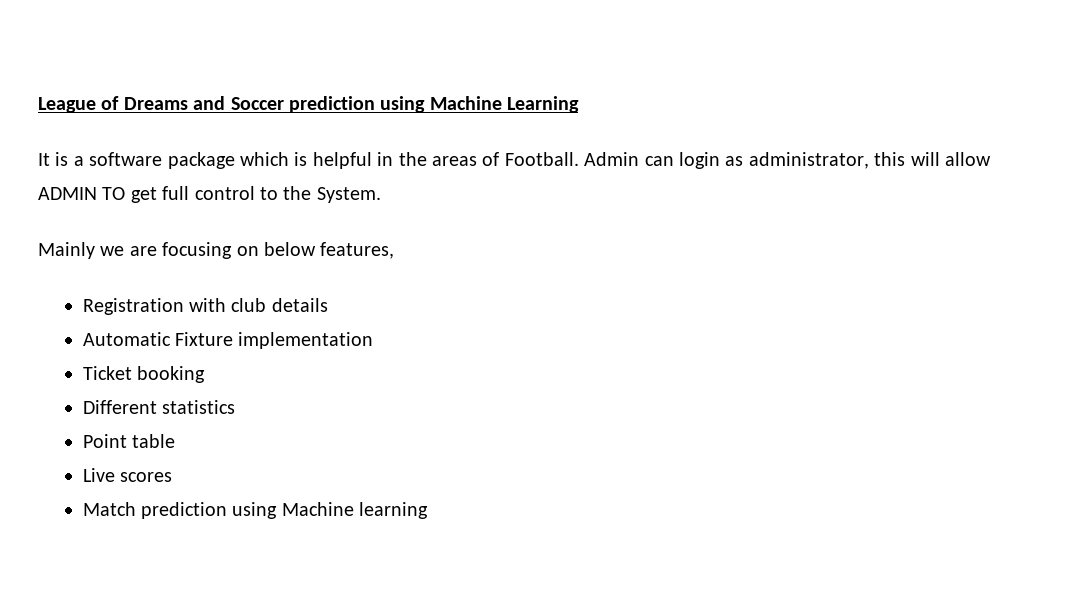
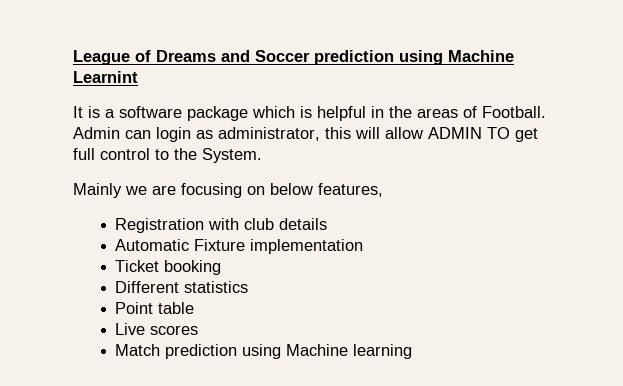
[507,96,580,113] Learning -> [73,71,138,83] Learnint

